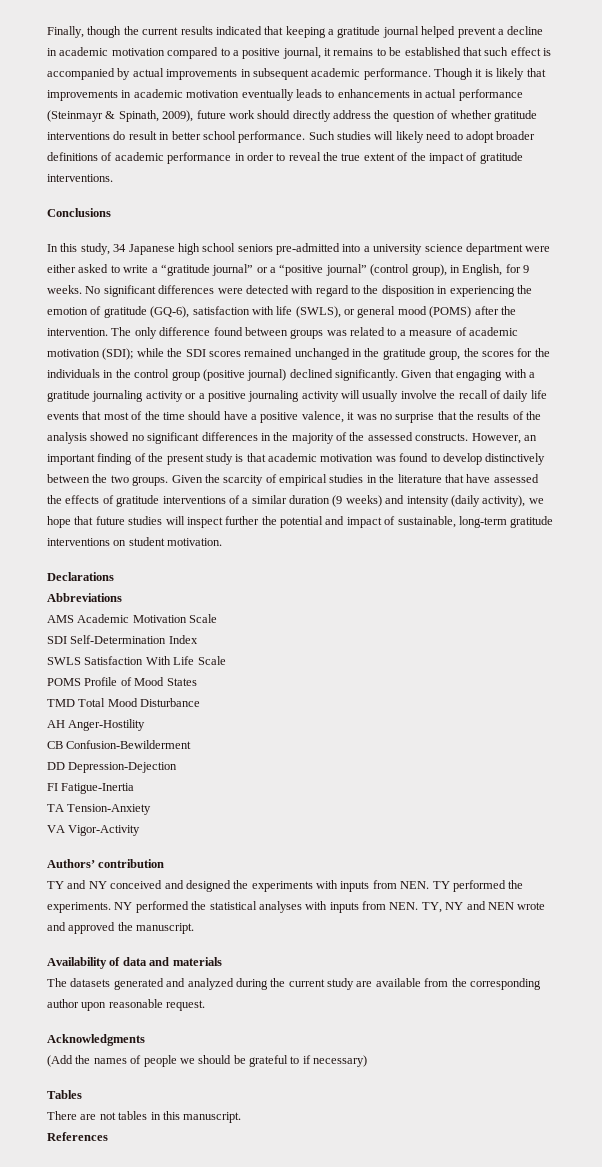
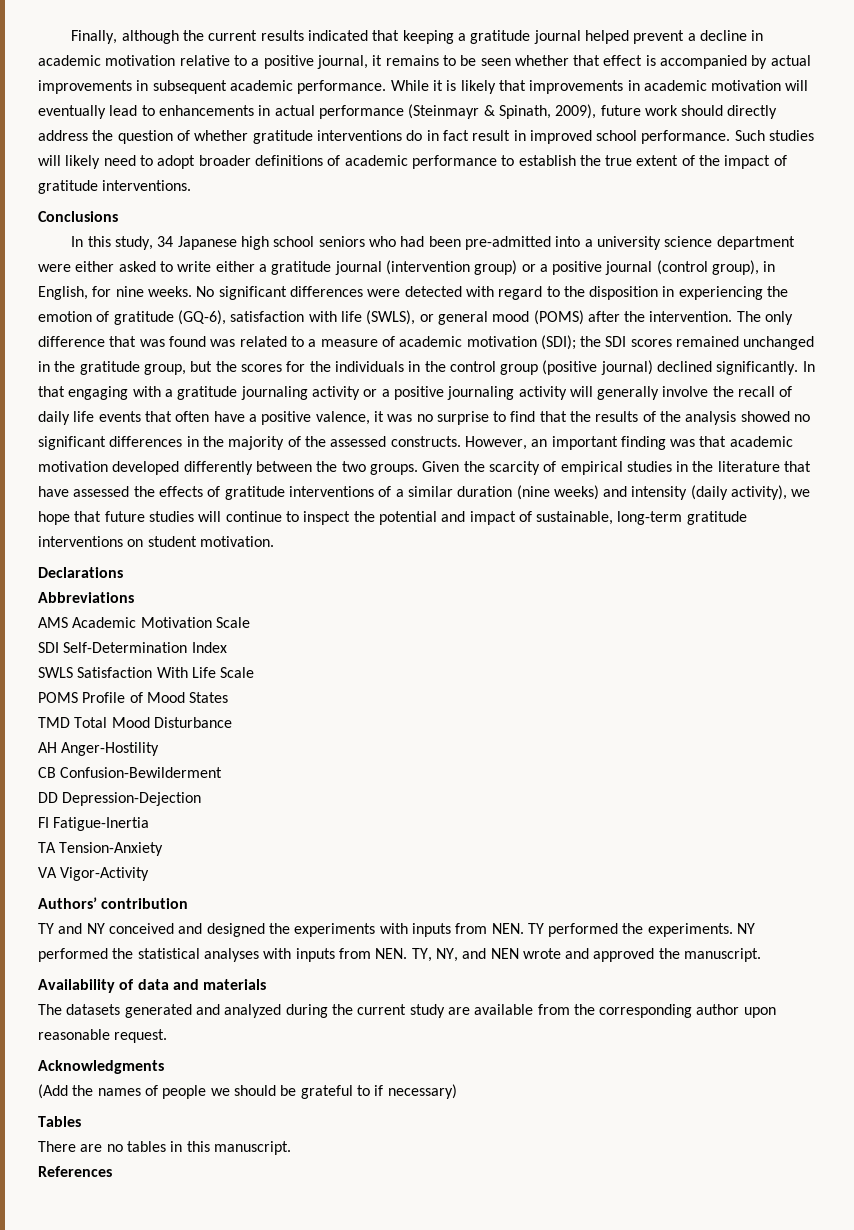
[87,26,122,38] though -> [121,30,179,44] although
[167,47,219,59] compared -> [179,55,230,66] relative
[404,47,509,56] established that such -> [480,55,601,66] seen whether that
[434,68,473,80] Though -> [390,80,429,91] While
[241,89,322,101] eventually leads -> [785,80,809,91] [38,105,138,119] will eventually lead
(126, 135) none -> [426,130,469,141] in fact
[171,131,201,140] better -> [529,130,592,144] improved
[234,152,321,161] in order to reveal -> [501,155,576,166] to establish
(273, 248) none -> [368,236,461,247] who had been
[151,264,367,276] a “gratitude journal” or a “positive journal” -> [215,260,653,275] either a gratitude journal (intervention group) or a positive journal
[523,265,529,273] 9 -> [115,286,144,297] nine
[213,327,324,339] found between groups -> [109,336,206,347] that was found
[136,348,164,357] while -> (576, 342) none
(461, 355) none -> [190,361,213,372] but
[401,370,433,378] Given -> [802,361,815,372] In
[362,390,399,402] usually -> [597,386,660,400] generally
[103,411,222,420] most of the time should -> [175,411,210,422] often
(435, 417) none -> [493,411,536,422] to find
[134,453,546,465] of the present study is that academic motivation was found to develop distinctively -> [670,436,793,447] [38,461,253,475] was that academic motivation developed differently
[332,495,343,507] (9 -> [516,485,550,500] (nine
[186,516,260,528] inspect further -> [225,511,351,525] continue to inspect
[445,902,464,910] NY -> [435,948,458,962] NY,
[99,1112,116,1120] not -> [106,1144,123,1152] no

